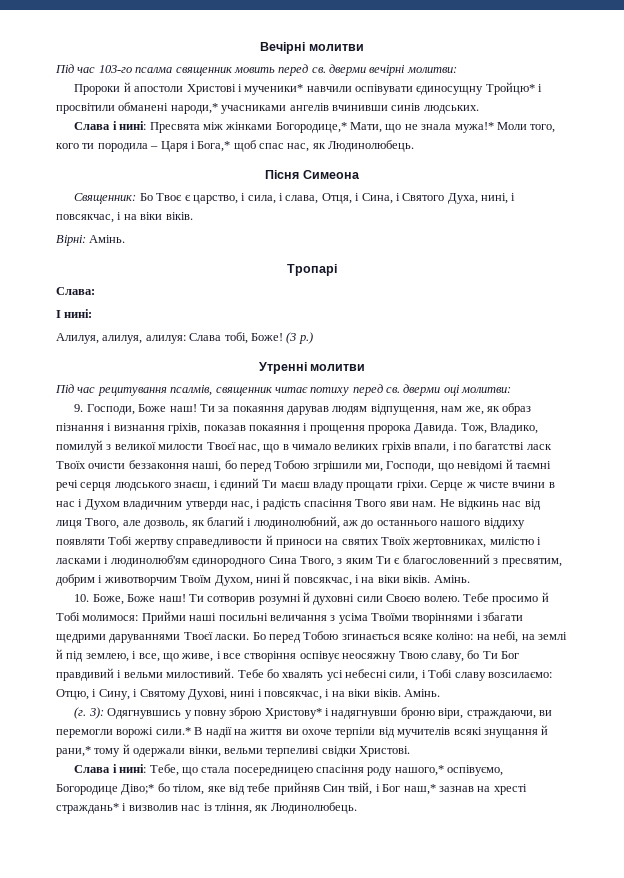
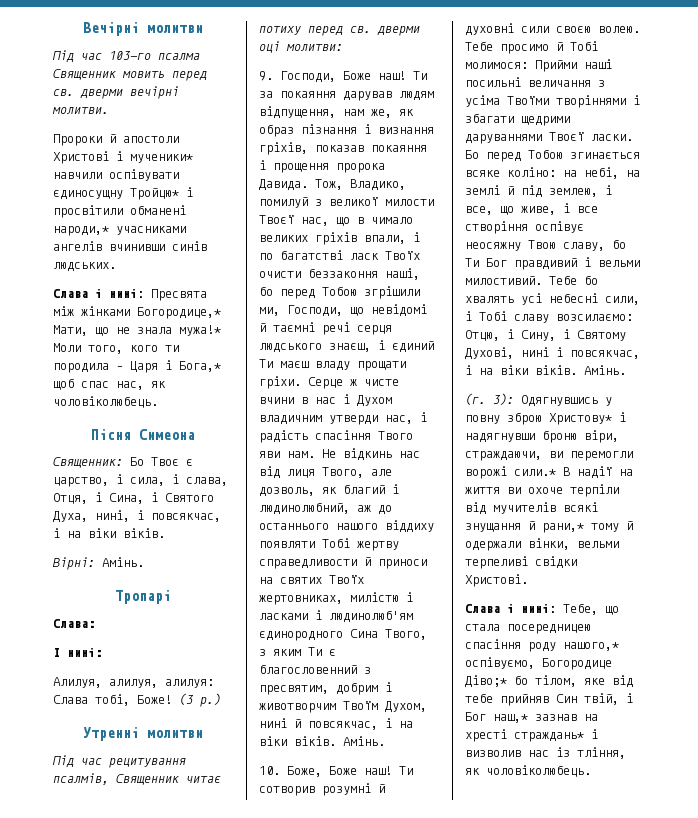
[175,67,232,76] священник -> [53,69,116,80] Священник
[406,67,457,73] молитви: -> [52,107,109,114] молитви.
[328,140,415,152] Людинолюбець. -> [53,396,158,408] чоловіколюбець.
[215,387,272,396] священник -> [116,774,179,785] Священник
[386,594,421,602] Своєю -> [556,26,591,33] своєю
[270,802,357,814] Людинолюбець. -> [486,765,591,777] чоловіколюбець.

